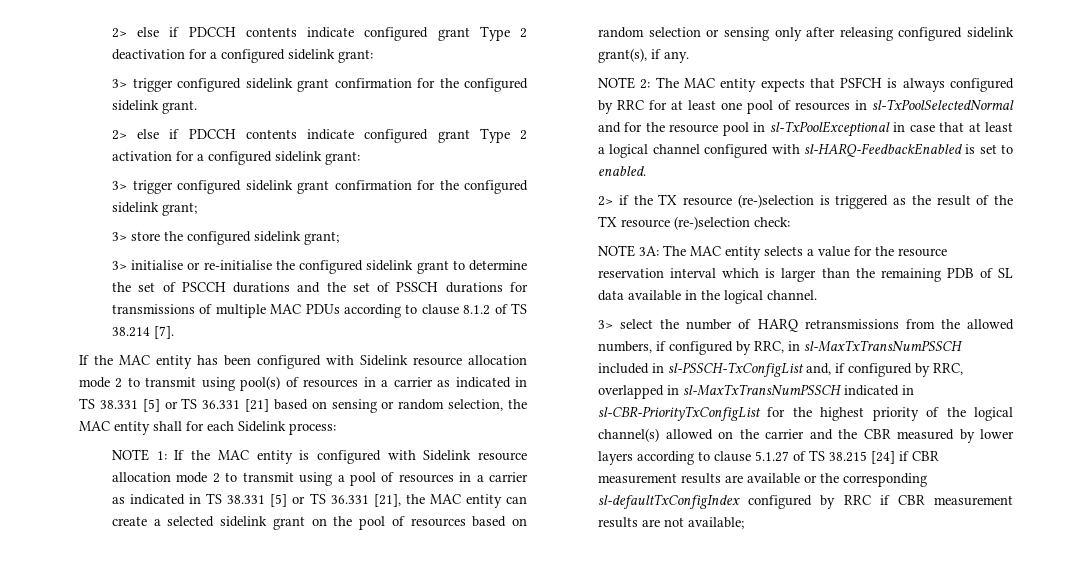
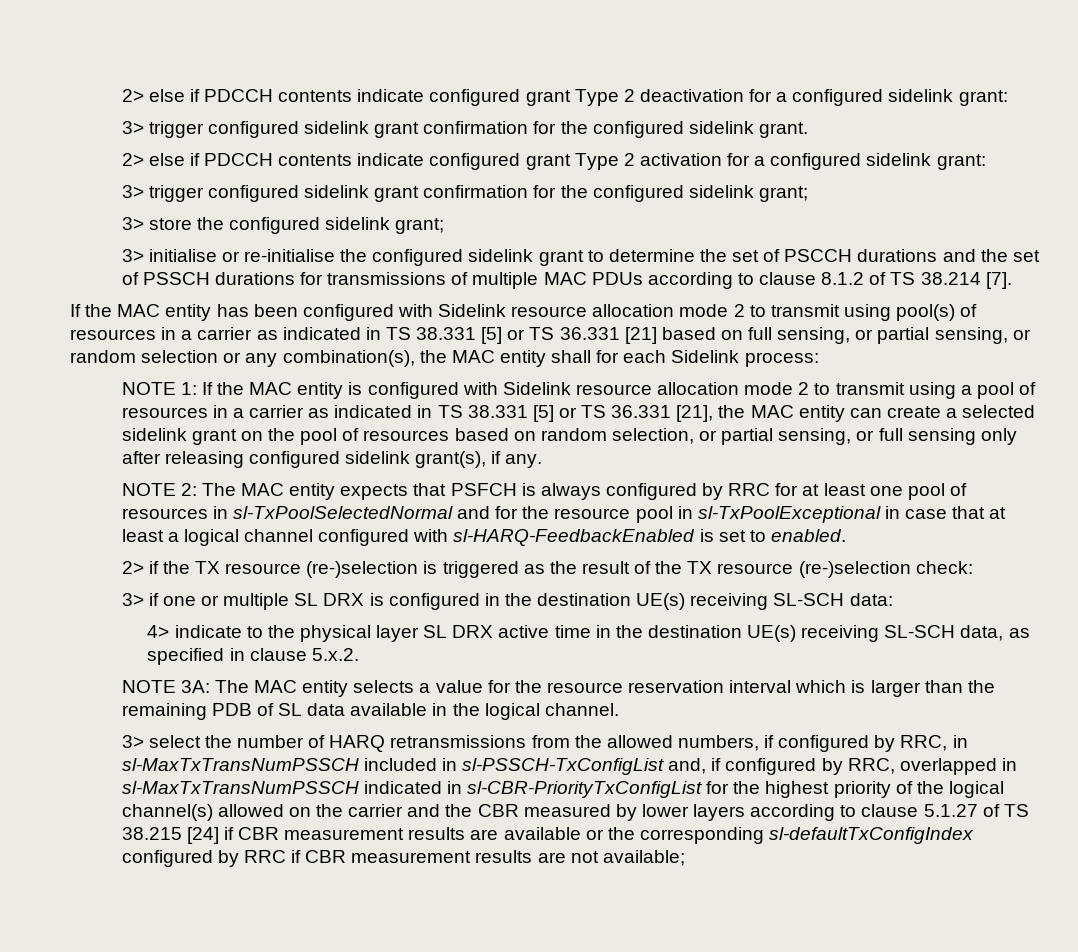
[331,399,504,413] sensing or random selection, -> [748,327,1031,344] [70,350,415,367] full sensing, or partial sensing, or random selection or any combination(s),
[648,27,720,37] selection or -> [611,428,903,445] selection, or partial sensing, or full
(791, 222) none -> [121,593,893,610] [147,625,1030,642] [147,648,359,665] // 3> if one or multiple SL DRX is configured in the destination UE(s) receiving SL-SCH data: // 4> indicate to the physical layer SL DRX active time in the destination UE(s) receiving SL-SCH data, as specified in clause 5.x.2.

